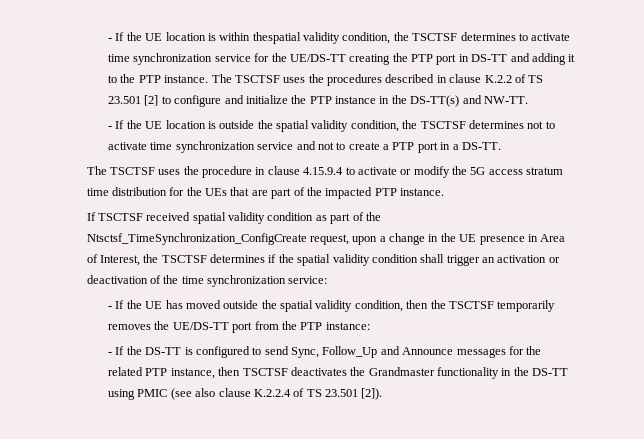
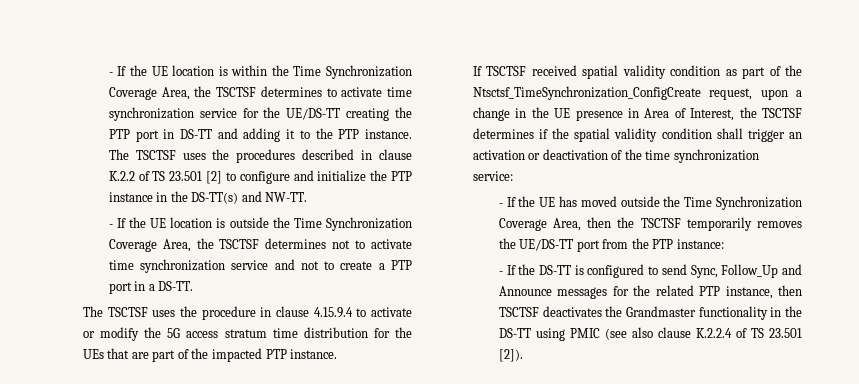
[252,32,391,44] thespatial validity condition, -> [271,65,412,79] [108,87,190,100] the Time Synchronization Coverage Area,
[276,120,399,132] spatial validity condition, -> [293,217,412,231] [108,239,191,252] Time Synchronization Coverage Area,
[280,300,403,312] spatial validity condition, -> [684,196,802,210] [498,218,582,231] Time Synchronization Coverage Area,

